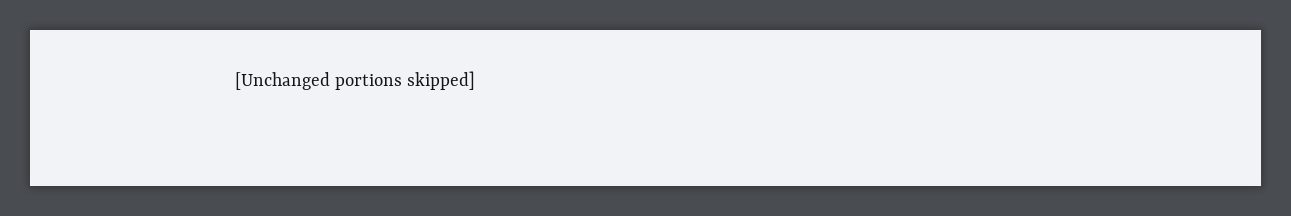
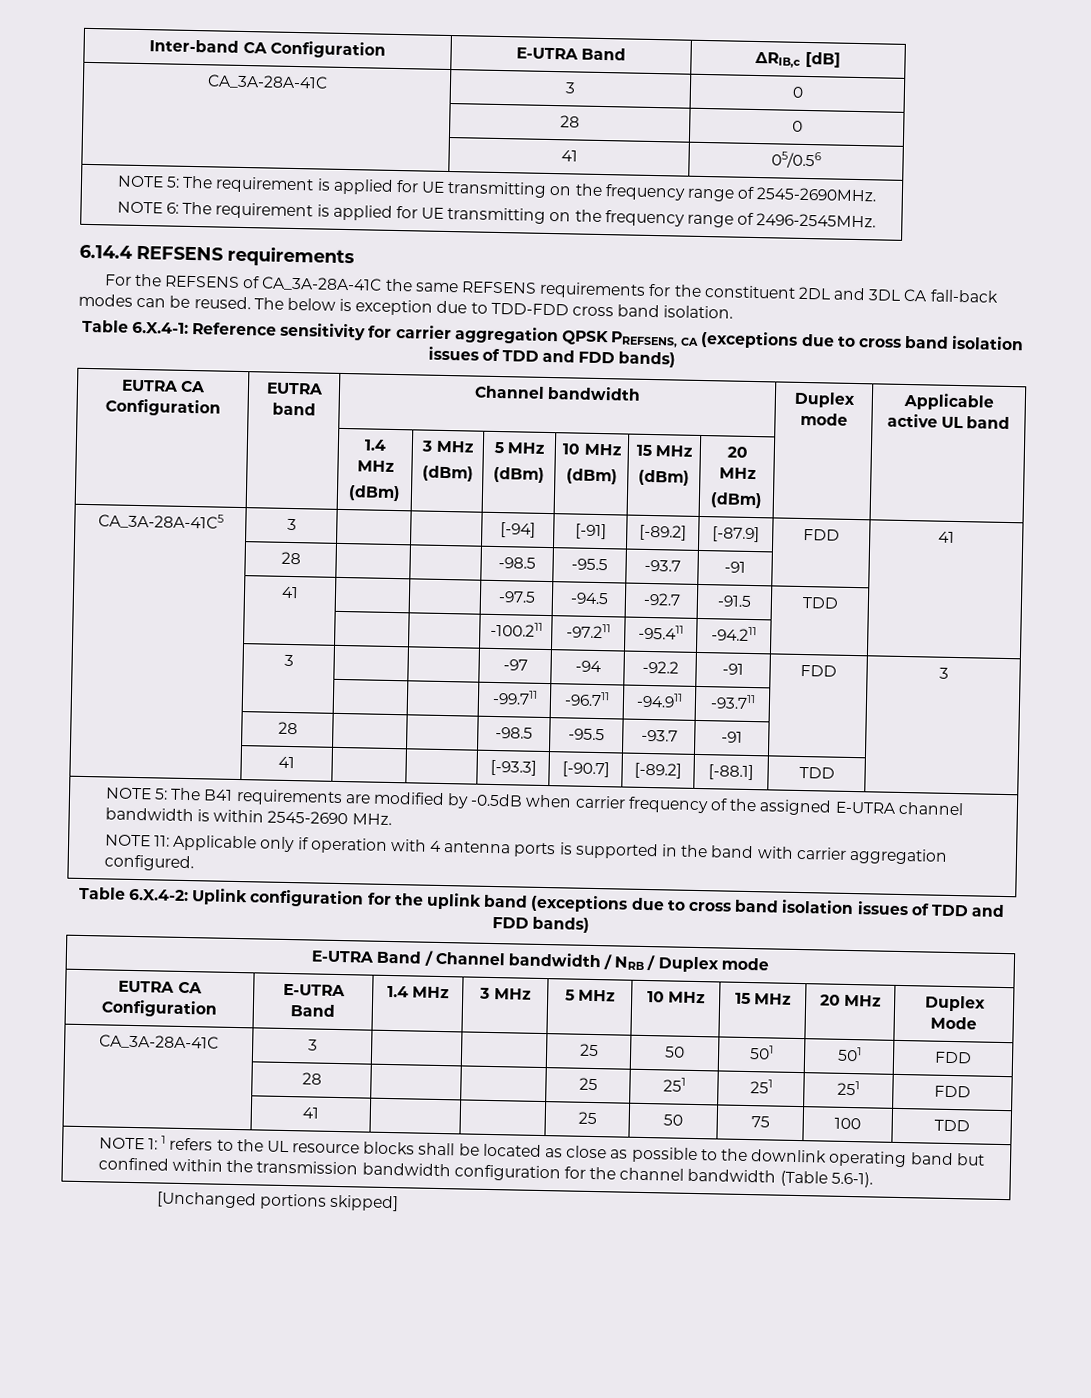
(234, 81) none -> [149,39,386,59] [515,47,627,61] [754,51,841,68] [206,74,328,90] [565,82,576,94] [791,86,804,98] [560,115,580,128] [791,120,803,132] [560,150,578,162] [770,151,822,169] [116,175,878,202] [116,201,877,228] [79,244,355,268] [104,273,999,303] [78,293,734,319] [81,319,1025,351] [427,346,677,368] [120,379,207,393] [104,398,221,417] [265,382,324,395] [271,402,316,416] [473,385,642,401] [793,391,856,408] [799,412,848,426] [902,392,995,411] [886,413,1011,430] [364,439,387,451] [356,460,394,472] [348,485,401,502] [421,440,474,453] [421,465,474,482] [493,441,546,454] [493,466,545,483] [562,443,621,456] [565,468,618,485] [635,444,693,457] [638,469,690,486] [726,446,748,458] [718,467,756,480] [710,492,763,509] [97,512,224,530] [286,518,297,531] [500,522,536,538] [574,523,607,540] [639,524,687,541] [712,526,760,543] [803,529,840,541] [938,531,955,543] [280,551,301,565] [498,557,536,569] [571,558,608,571] [643,559,681,572] [724,561,746,573] [281,586,299,599] [497,591,536,603] [569,592,609,605] [642,592,681,606] [717,595,752,607] [801,596,839,609] [489,621,543,637] [566,623,611,639] [638,624,684,640] [711,626,757,642] [283,654,294,667] [502,659,528,671] [574,660,602,673] [641,660,679,674] [722,663,744,675] [800,664,837,677] [938,667,949,679] [491,689,538,705] [564,691,610,707] [636,692,683,708] [709,694,756,710] [277,721,298,735] [495,727,533,739] [568,728,605,741] [640,729,678,742] [721,731,743,743] [278,756,295,769] [489,759,537,776] [561,761,610,778] [634,762,682,779] [708,764,754,781] [798,766,835,779] [104,787,964,816] [104,807,392,826] [104,834,948,865] [103,854,194,872] [78,886,1006,918] [491,916,591,933] [311,950,769,973] [118,980,203,994] [101,999,218,1018] [282,983,346,997] [290,1004,335,1017] [386,985,450,999] [479,987,531,1000] [564,989,616,1002] [646,991,706,1004] [734,992,792,1005] [819,994,882,1007] [923,995,986,1012] [930,1016,977,1030] [99,1034,219,1050] [307,1039,318,1051] [579,1043,599,1057] [665,1046,685,1058] [750,1045,774,1060] [836,1046,862,1062] [934,1051,972,1064] [301,1072,322,1085] [578,1077,598,1091] [662,1077,686,1092] [749,1079,773,1094] [837,1080,860,1096] [934,1085,971,1098] [302,1107,319,1119] [577,1111,597,1125] [663,1114,683,1126] [750,1116,770,1128] [834,1117,861,1130] [933,1119,970,1132] [98,1135,985,1168] [97,1157,873,1188] Inter-band CA Configuration | E-UTRA Band | ΔRIB,c [dB] // CA_3A-28A-41C | 3 | 0 // | 28 | 0 // | 41 | 05/0.56 // NOTE 5: The requirement is applied for UE transmitting on the frequency range of 2545-2690MHz. // NOTE 6: The requirement is applied for UE transmitting on the frequency range of 2496-2545MHz. // 6.14.4 REFSENS requirements // For the REFSENS of CA_3A-28A-41C the same REFSENS requirements for the constituent 2DL and 3DL CA fall-back modes can be reused. The below is exception due to TDD-FDD cross band isolation. // Table 6.X.4-1: Reference sensitivity for carrier aggregation QPSK PREFSENS, CA (exceptions due to cross band isolation issues of TDD and FDD bands) // EUTRA CA Configuration | EUTRA band | Channel bandwidth | Duplex mode | Applicable active UL band // | | 1.4 MHz // (dBm) | 3 MHz // (dBm) | 5 MHz // (dBm) | 10 MHz // (dBm) | 15 MHz // (dBm) | 20 MHz // (dBm) | | // CA_3A-28A-41C5 | 3 | | | [-94] | [-91] | [-89.2] | [-87.9] | FDD | 41 // | 28 | | | -98.5 | -95.5 | -93.7 | -91 | | // | 41 | | | -97.5 | -94.5 | -92.7 | -91.5 | TDD | // | | | | -100.211 | -97.211 | -95.411 | -94.211 | | // | 3 | | | -97 | -94 | -92.2 | -91 | FDD | 3 // | | | | -99.711 | -96.711 | -94.911 | -93.711 | | // | 28 | | | -98.5 | -95.5 | -93.7 | -91 | | // | 41 | | | [-93.3] | [-90.7] | [-89.2] | [-88.1] | TDD | // NOTE 5: The B41 requirements are modified by -0.5dB when carrier frequency of the assigned E-UTRA channel bandwidth is within 2545-2690 MHz. // NOTE 11: Applicable only if operation with 4 antenna ports is supported in the band with carrier aggregation configured. // Table 6.X.4-2: Uplink configuration for the uplink band (exceptions due to cross band isolation issues of TDD and FDD bands) // E-UTRA Band / Channel bandwidth / NRB / Duplex mode // EUTRA CA Configuration | E-UTRA Band | 1.4 MHz | 3 MHz | 5 MHz | 10 MHz | 15 MHz | 20 MHz | Duplex Mode // CA_3A-28A-41C | 3 | | | 25 | 50 | 501 | 501 | FDD // | 28 | | | 25 | 251 | 251 | 251 | FDD // | 41 | | | 25 | 50 | 75 | 100 | TDD // NOTE 1: 1 refers to the UL resource blocks shall be located as close as possible to the downlink operating band but confined within the transmission bandwidth configuration for the channel bandwidth (Table 5.6-1). //

